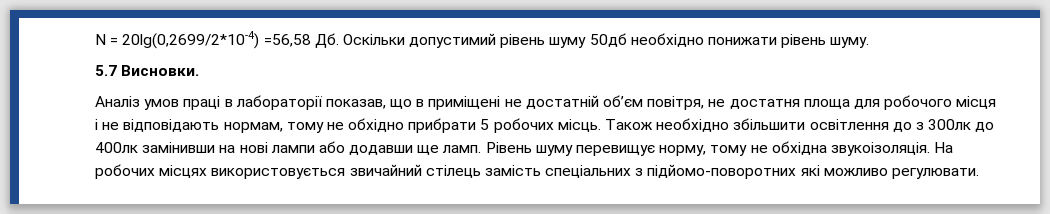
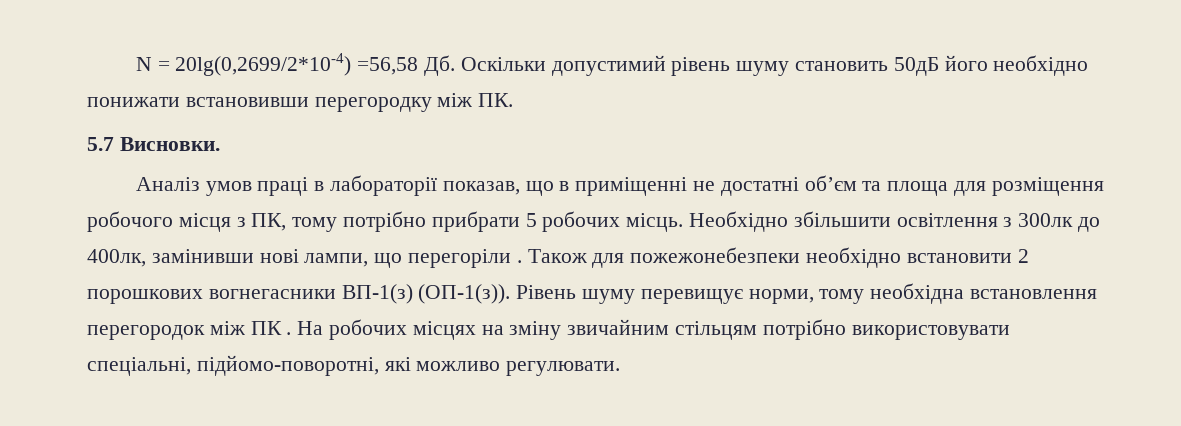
[589,33,870,48] 50дб необхідно понижати рівень шуму. -> [794,55,1089,76] [87,93,514,112] становить 50дБ його необхідно понижати встановивши перегородку між ПК.
[428,95,800,110] приміщені не достатній об’єм повітря, не достатня -> [575,175,882,196] приміщенні не достатні об’єм та
(880, 104) none -> [991,177,1104,196] розміщення
[95,118,405,133] і не відповідають нормам, тому не обхідно -> [236,211,427,232] з ПК, тому потрібно
[605,118,730,132] Також необхідно -> [689,211,789,232] Необхідно
[892,122,912,132] до -> (998, 220) none
[95,141,954,156] [95,164,797,179] 400лк замінивши на нові лампи або додавши ще ламп. Рівень шуму перевищує норму, тому не обхідна звукоізоляція. На робочих місцях використовується звичайний стілець замість спеціальних з підйомо-поворотних -> [87,247,1029,268] [87,283,1098,304] [87,319,1010,340] [87,355,379,376] 400лк, замінивши нові лампи, що перегоріли . Також для пожежонебезпеки необхідно встановити 2 порошкових вогнегасники ВП-1(з) (ОП-1(з)). Рівень шуму перевищує норми, тому необхідна встановлення перегородок між ПК . На робочих місцях на зміну звичайним стільцям потрібно використовувати спеціальні, підйомо-поворотні,

